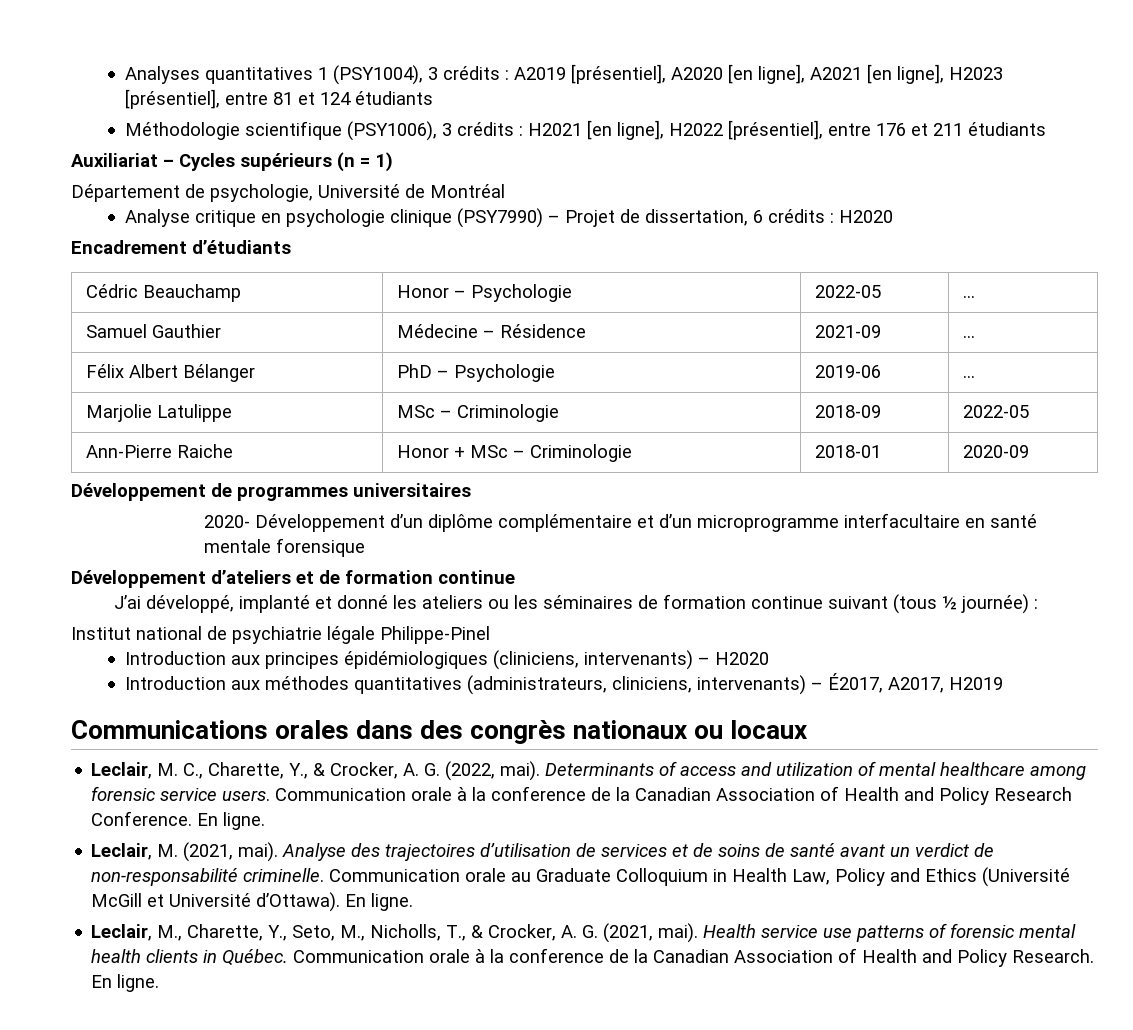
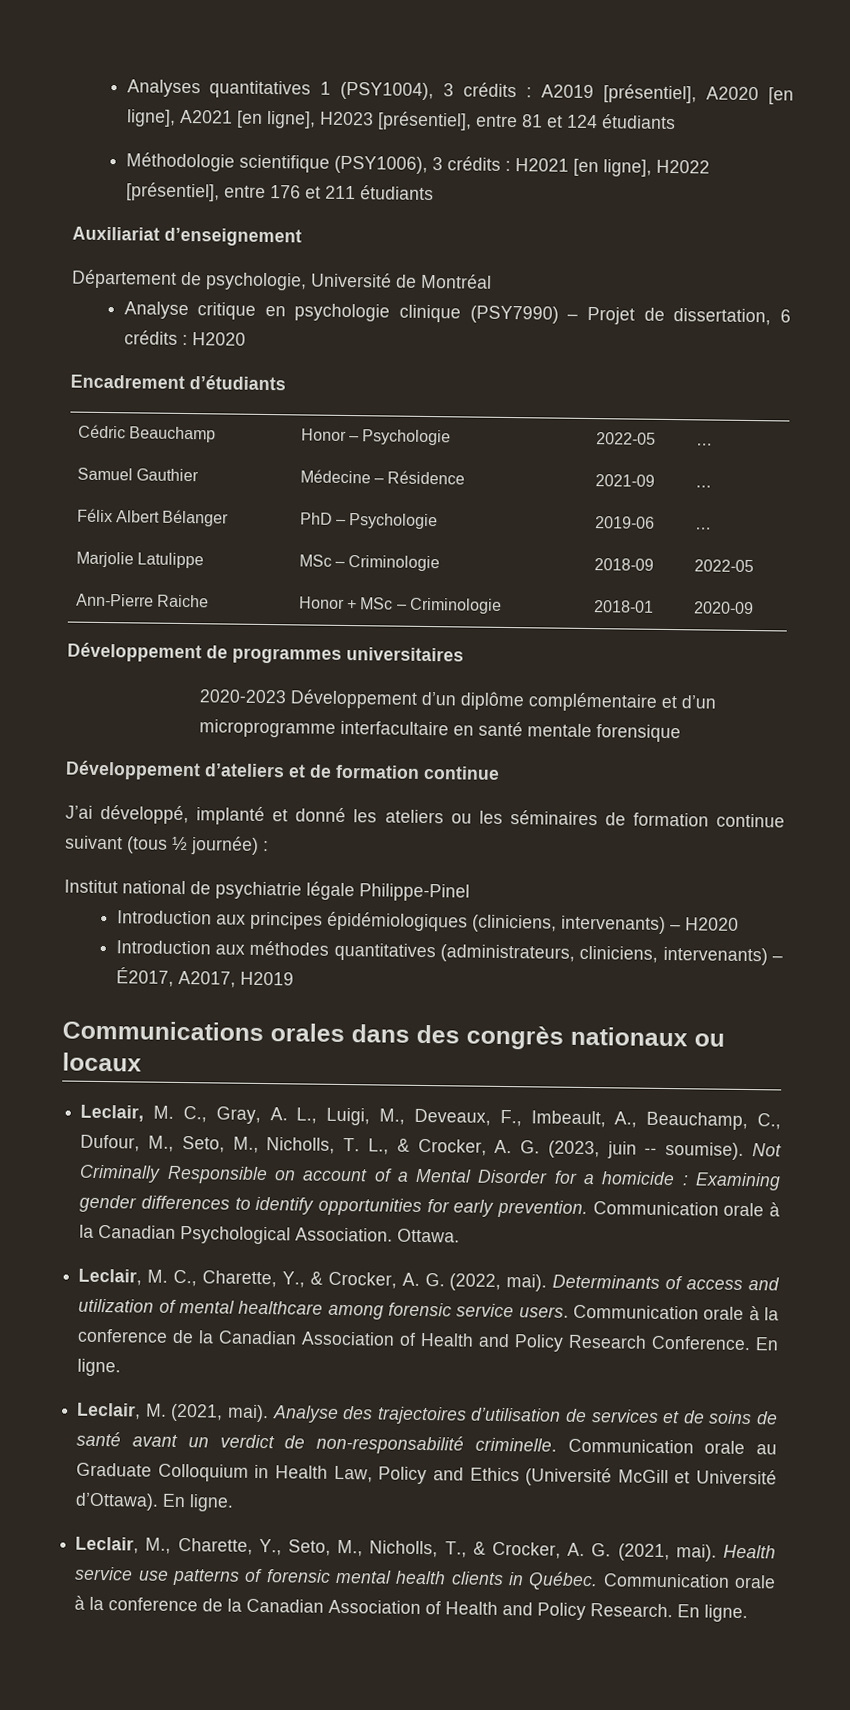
[163,152,393,172] – Cycles supérieurs (n = 1) -> [164,227,302,247] d’enseignement
[204,515,251,528] 2020- -> [198,689,287,704] 2020-2023
(809, 729) none -> [80,1104,782,1131] [80,1134,782,1160] [79,1164,781,1191] [79,1194,780,1219] [79,1224,461,1245] // Leclair, M. C., Gray, A. L., Luigi, M., Deveaux, F., Imbeault, A., Beauchamp, C., Dufour, M., Seto, M., Nicholls, T. L., & Crocker, A. G. (2023, juin -- soumise). Not Criminally Responsible on account of a Mental Disorder for a homicide : Examining gender differences to identify opportunities for early prevention. Communication orale à la Canadian Psychological Association. Ottawa.

